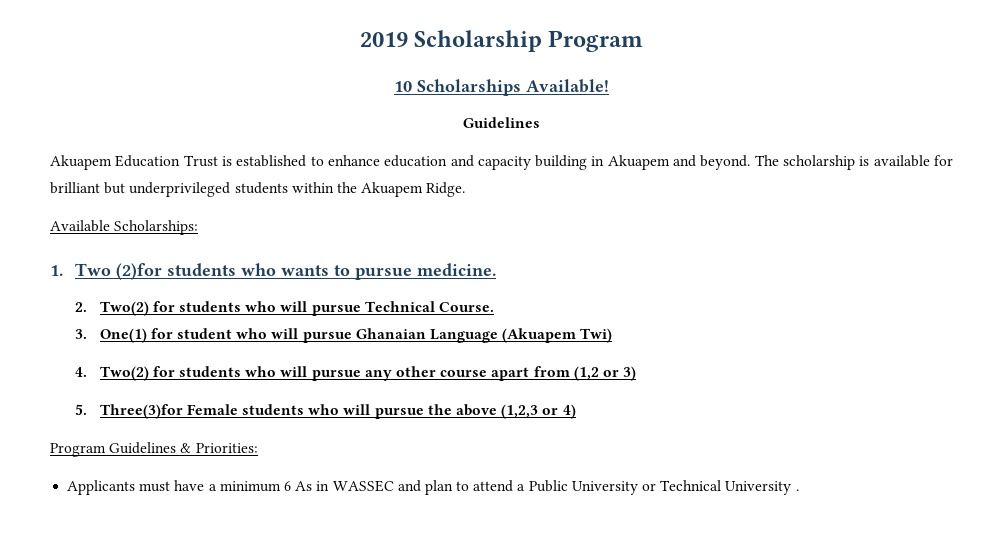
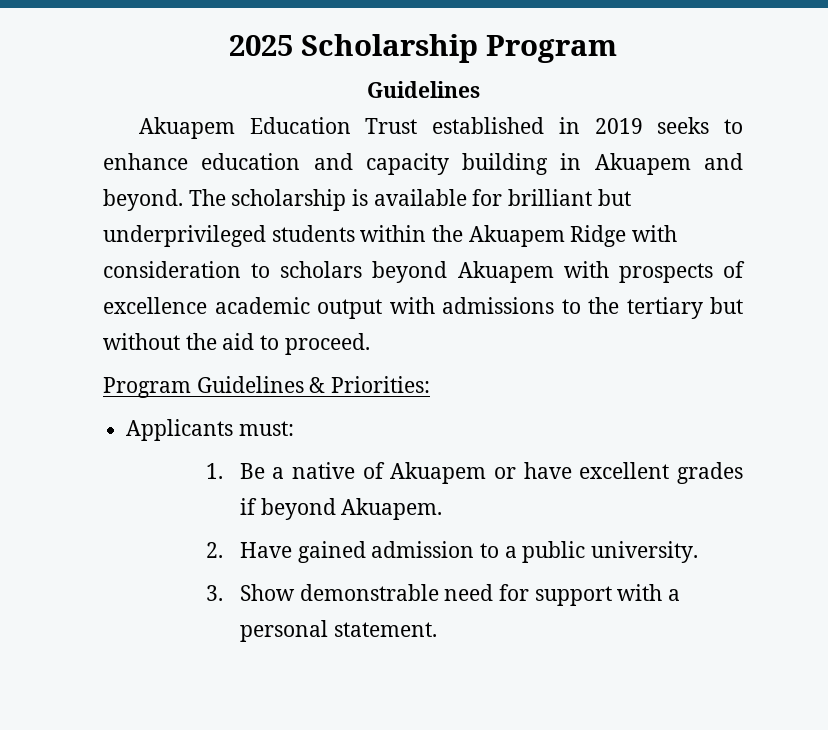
[359,32,408,47] 2019 -> [229,35,293,56] 2025
[394,79,609,96] // 10 Scholarships Available! -> (617, 49) none
[221,155,307,167] is established -> [432,117,710,134] established in 2019 seeks
[426,182,466,197] [50,220,199,235] [50,263,496,280] [74,301,494,316] [74,328,613,343] [74,366,637,381] [74,404,576,419] Ridge. // Available Scholarships: // 1. Two (2)for students who wants to pursue medicine. // 2. Two(2) for students who will pursue Technical Course. // 3. One(1) for student who will pursue Ghanaian Language (Akuapem Twi) // 4. Two(2) for students who will pursue any other course apart from (1,2 or 3) // 5. Three(3)for Female students who will pursue the above (1,2,3 or 4) -> [570,225,678,247] [103,261,745,283] [103,297,743,319] [103,333,370,355] Ridge with consideration to scholars beyond Akuapem with prospects of excellence academic output with admissions to the tertiary but without the aid to proceed.
[139,480,799,495] must have a minimum 6 As in WASSEC and plan to attend a Public University or Technical University . -> [238,421,294,436] [205,462,744,484] [239,498,443,520] [205,541,698,563] [205,584,680,606] [239,620,437,642] must: // 1. Be a native of Akuapem or have excellent grades if beyond Akuapem. // 2. Have gained admission to a public university. // 3. Show demonstrable need for support with a personal statement.

